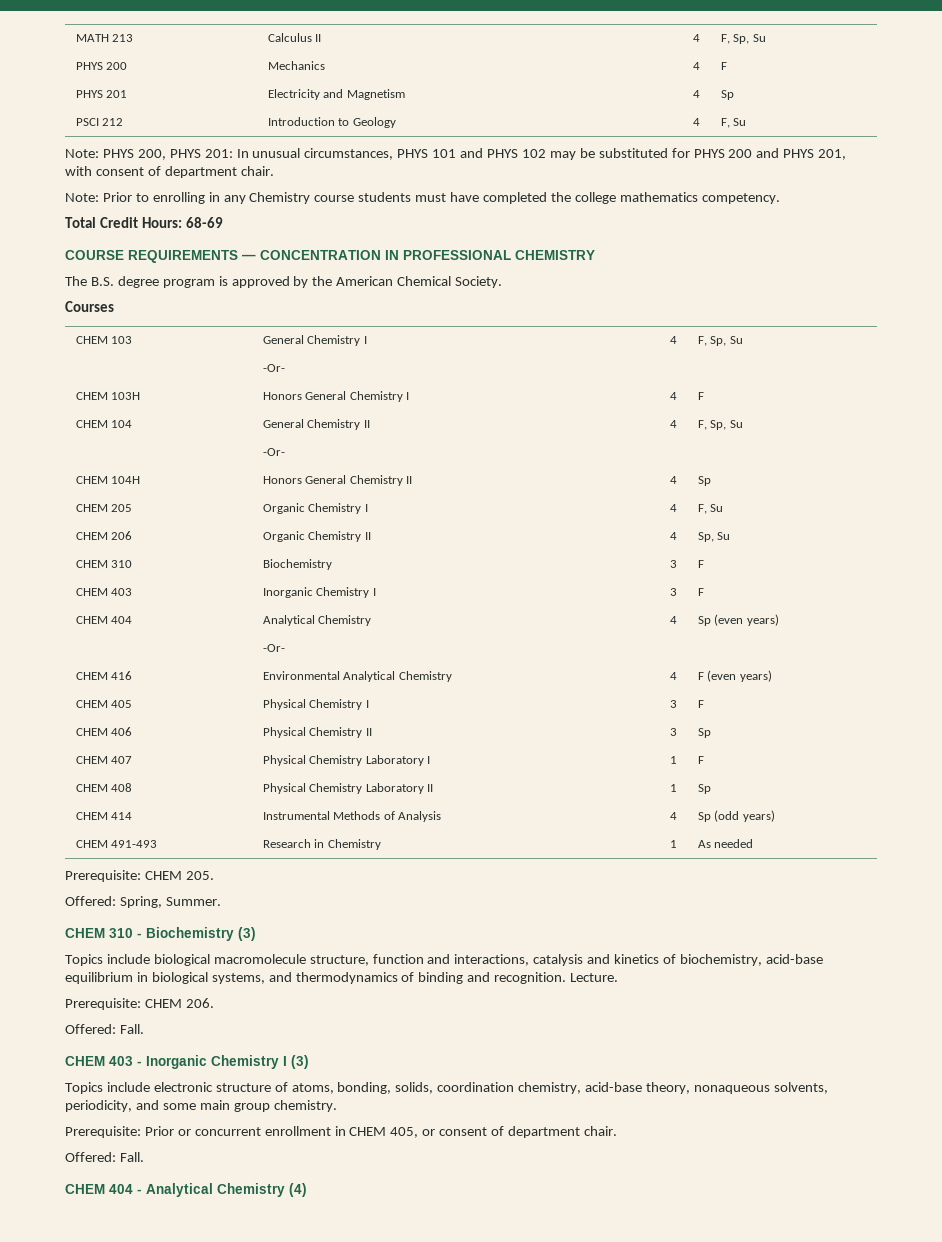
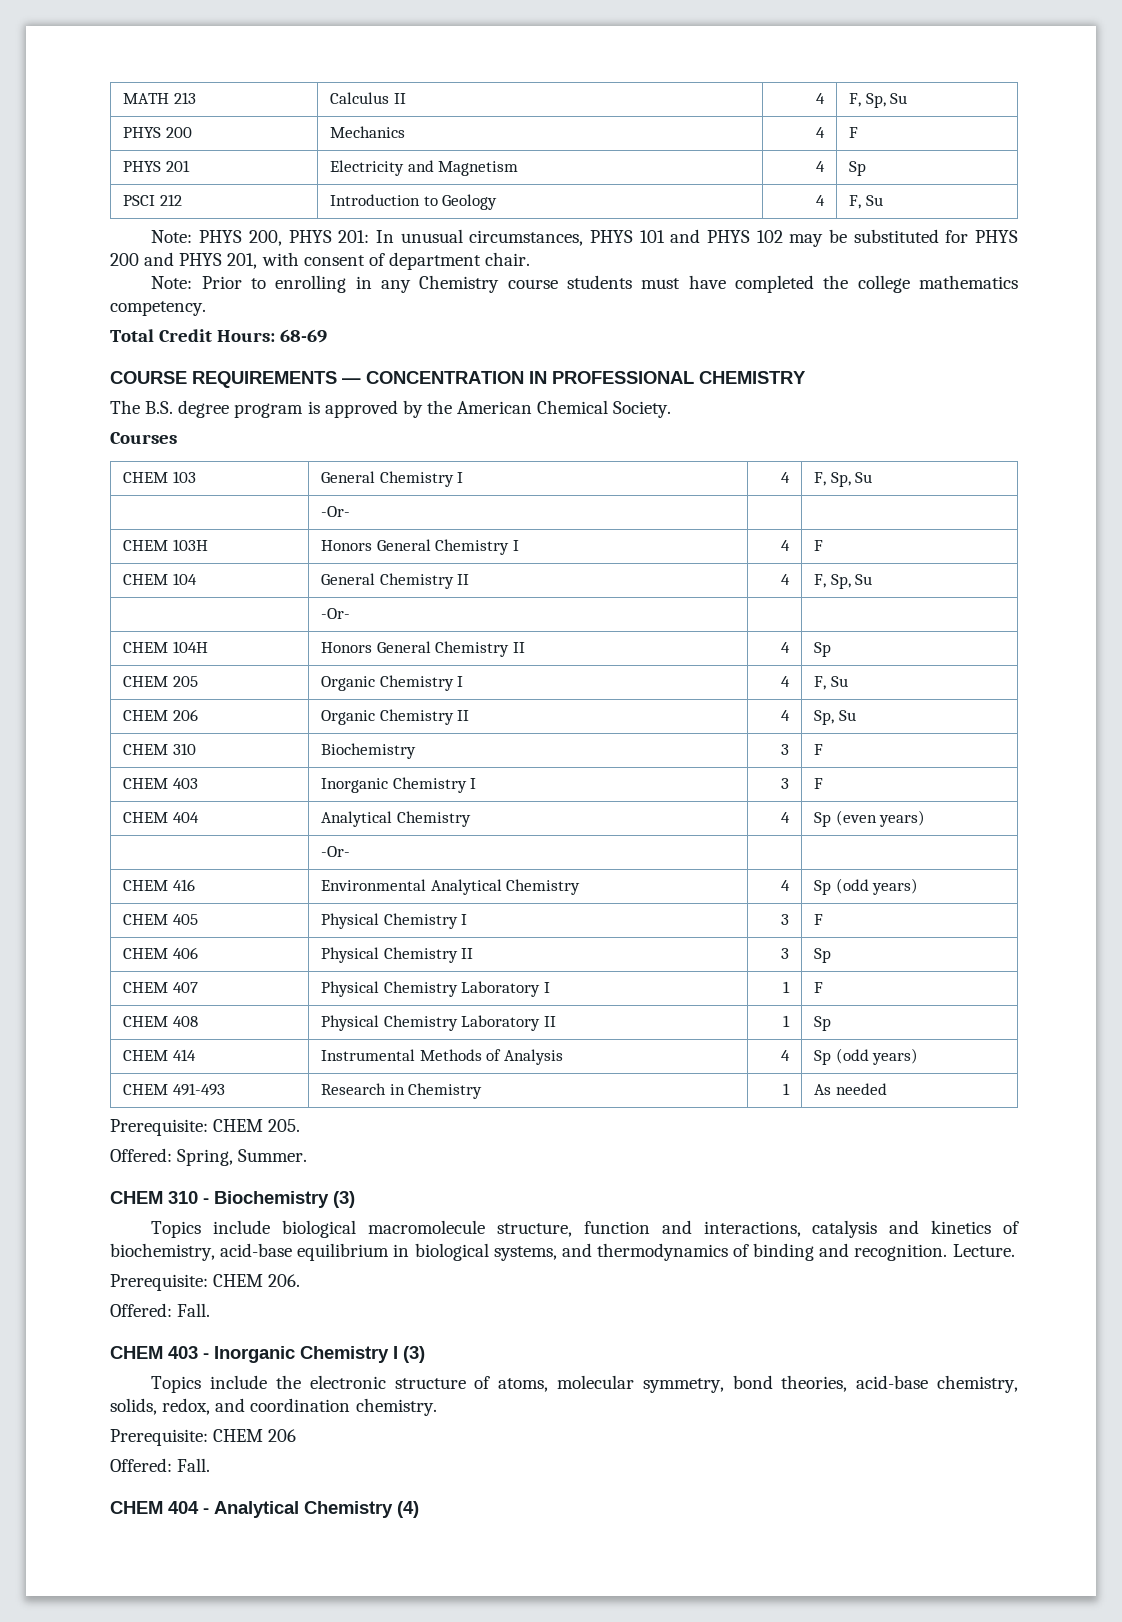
[697,670,737,682] F (even -> [814,878,869,895] Sp (odd
(150, 1087) none -> [276,1375,302,1389] the
[337,1082,828,1094] [65,1100,337,1112] [65,1126,617,1138] bonding, solids, coordination chemistry, acid-base theory, nonaqueous solvents, periodicity, and some main group chemistry. // Prerequisite: Prior or concurrent enrollment in CHEM 405, or consent of department chair. -> [557,1375,1019,1393] [110,1398,437,1416] [110,1429,297,1446] molecular symmetry, bond theories, acid-base chemistry, solids, redox, and coordination chemistry. // Prerequisite: CHEM 206

